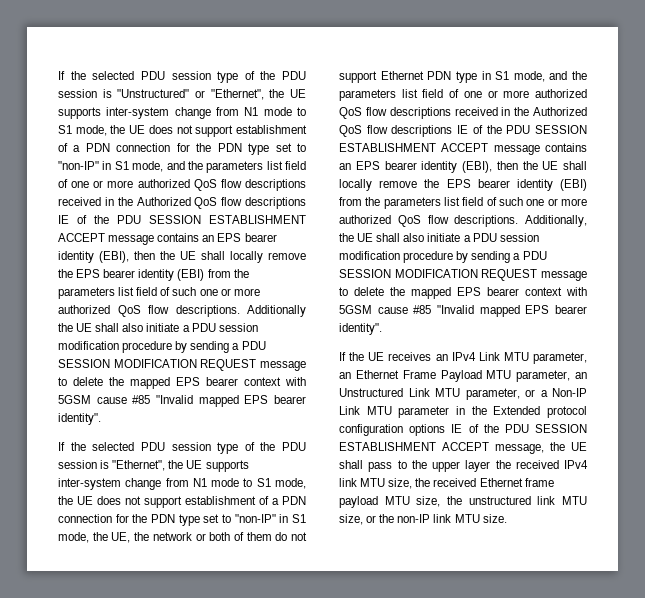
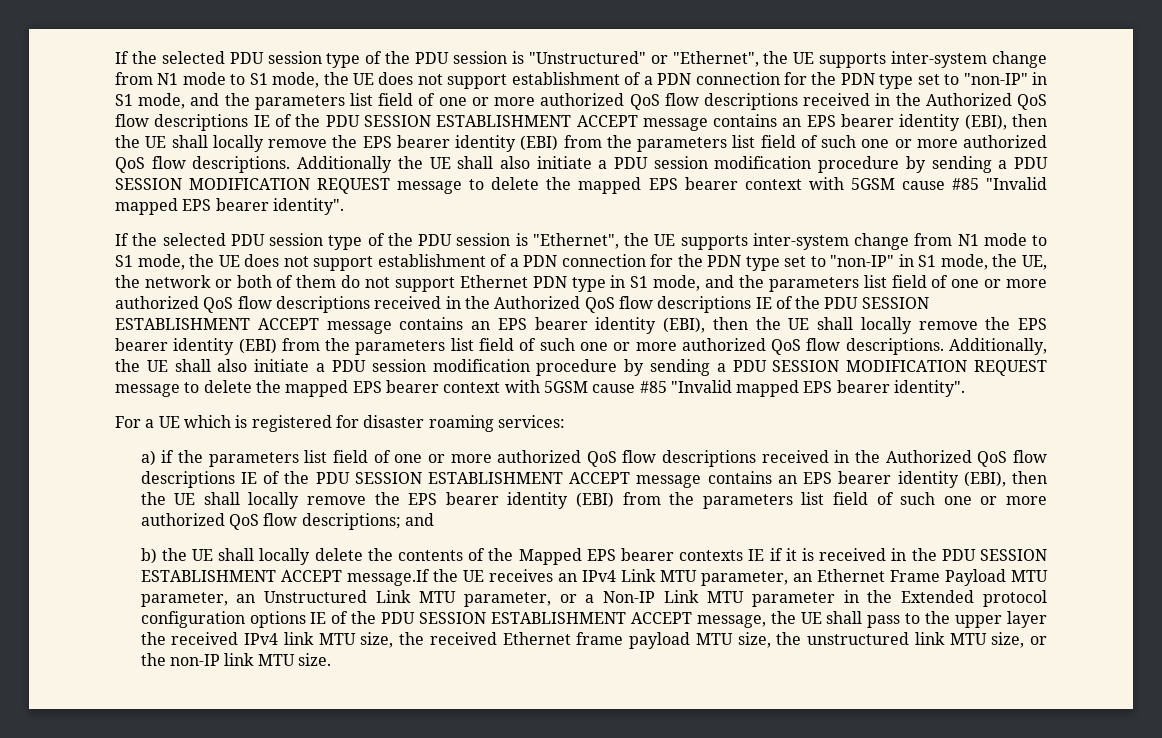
[339,352,346,361] If -> [115,415,565,432] [140,450,1047,467] [140,471,1047,488] [140,492,1047,509] [140,513,434,530] [140,548,1048,565] [140,569,430,586] For a UE which is registered for disaster roaming services: // a) if the parameters list field of one or more authorized QoS flow descriptions received in the Authorized QoS flow descriptions IE of the PDU SESSION ESTABLISHMENT ACCEPT message contains an EPS bearer identity (EBI), then the UE shall locally remove the EPS bearer identity (EBI) from the parameters list field of such one or more authorized QoS flow descriptions; and // b) the UE shall locally delete the contents of the Mapped EPS bearer contexts IE if it is received in the PDU SESSION ESTABLISHMENT ACCEPT message.If

